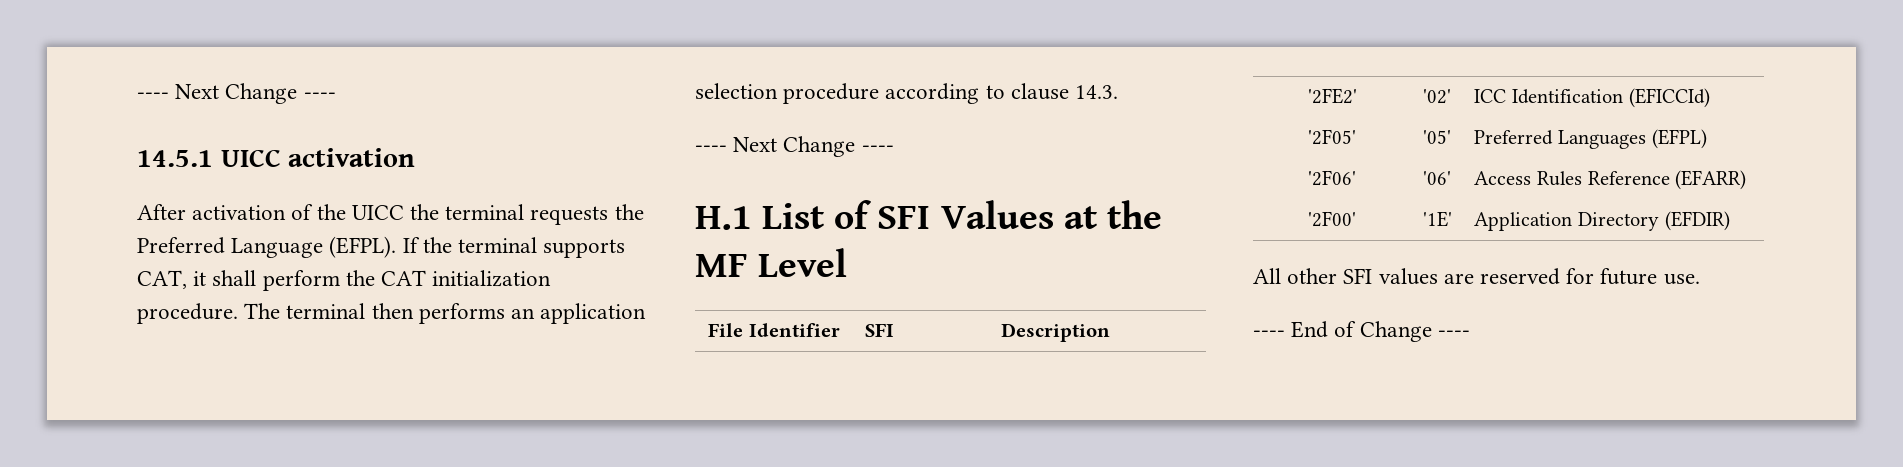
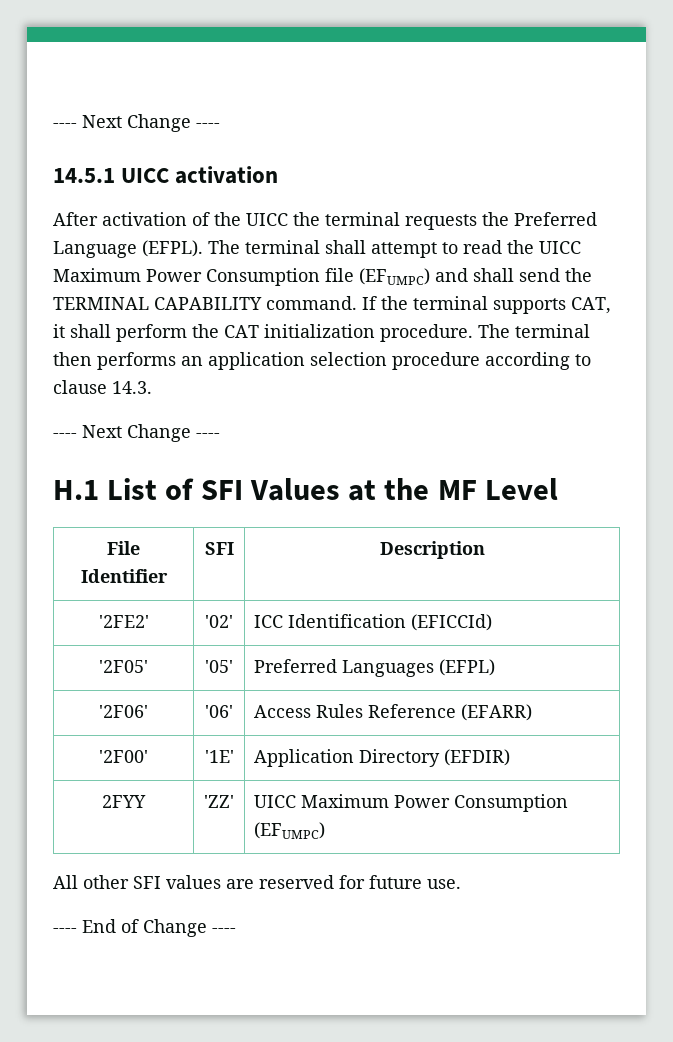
(397, 247) none -> [208,240,581,258] [53,268,592,286] [53,296,357,310] The terminal shall attempt to read the UICC Maximum Power Consumption file (EFUMPC) and shall send the TERMINAL CAPABILITY command.
(1730, 221) none -> [102,795,146,808] [204,795,234,808] [254,794,569,812] [254,822,326,839] // 2FYY | 'ZZ' | UICC Maximum Power Consumption (EFUMPC)

